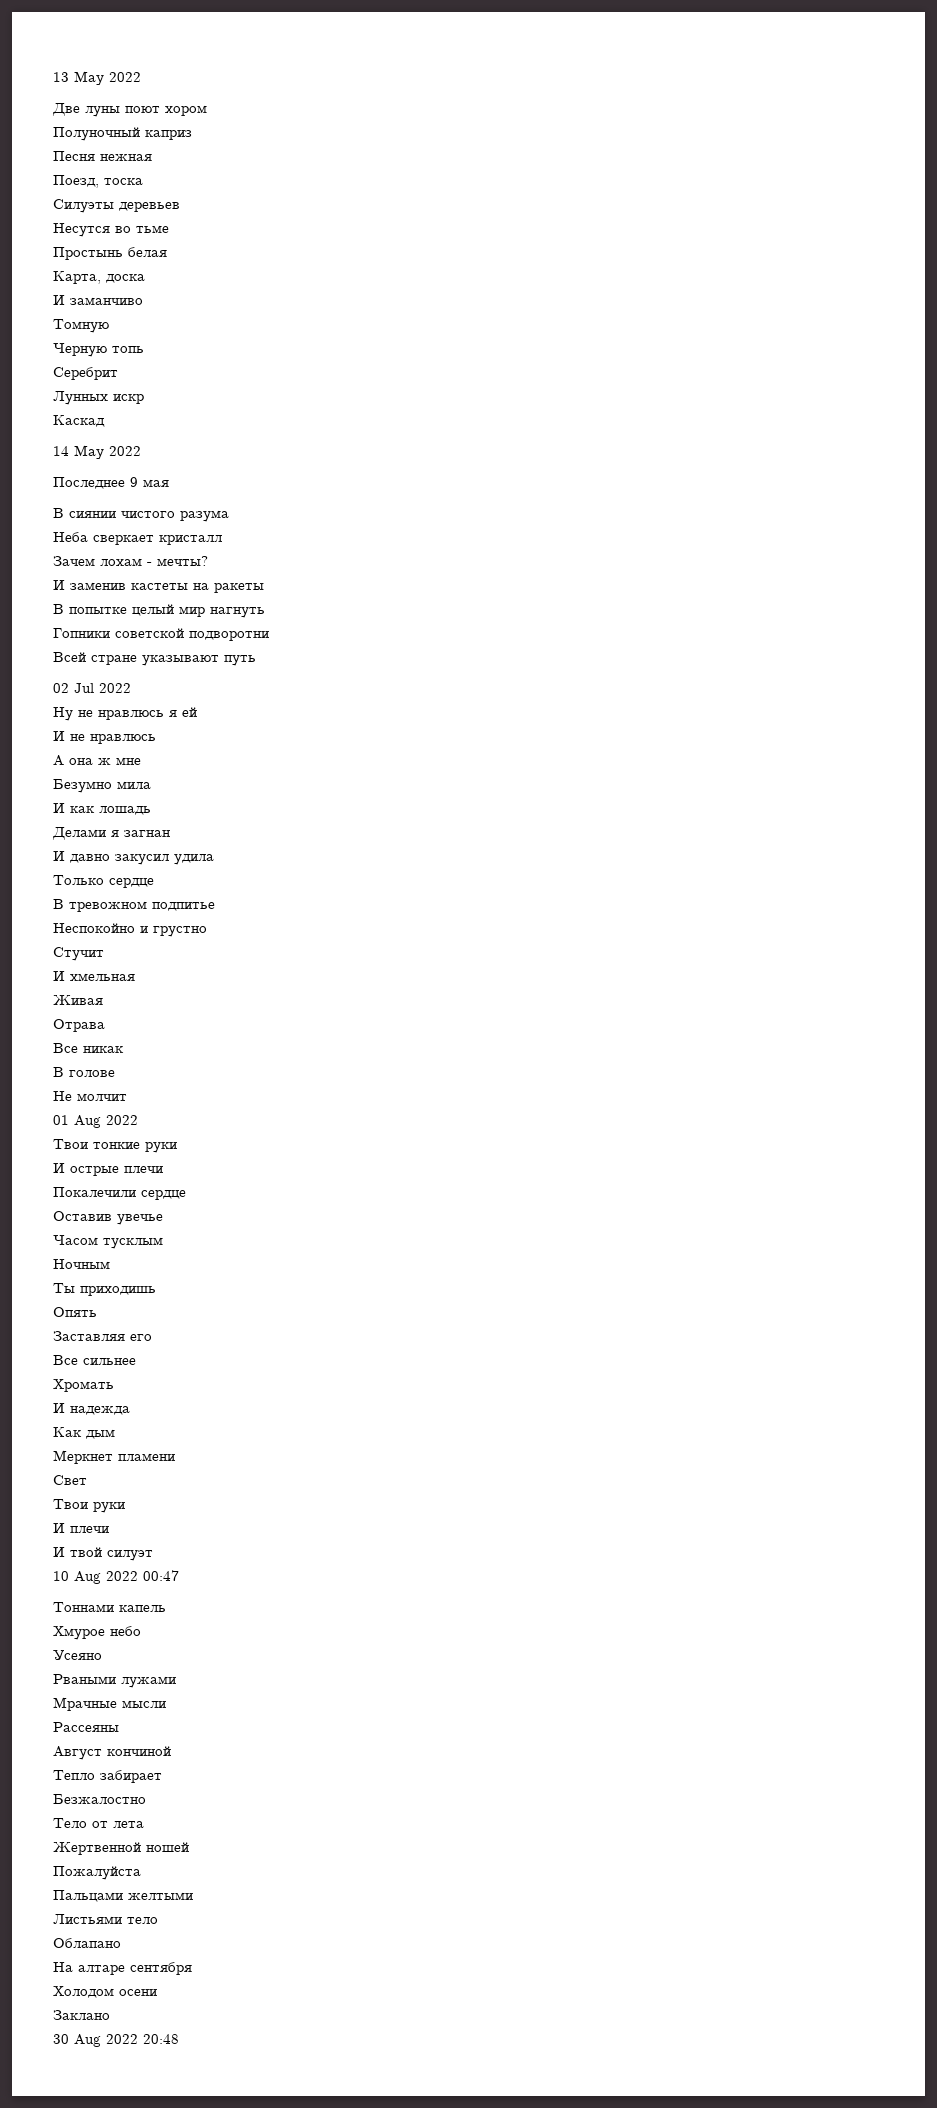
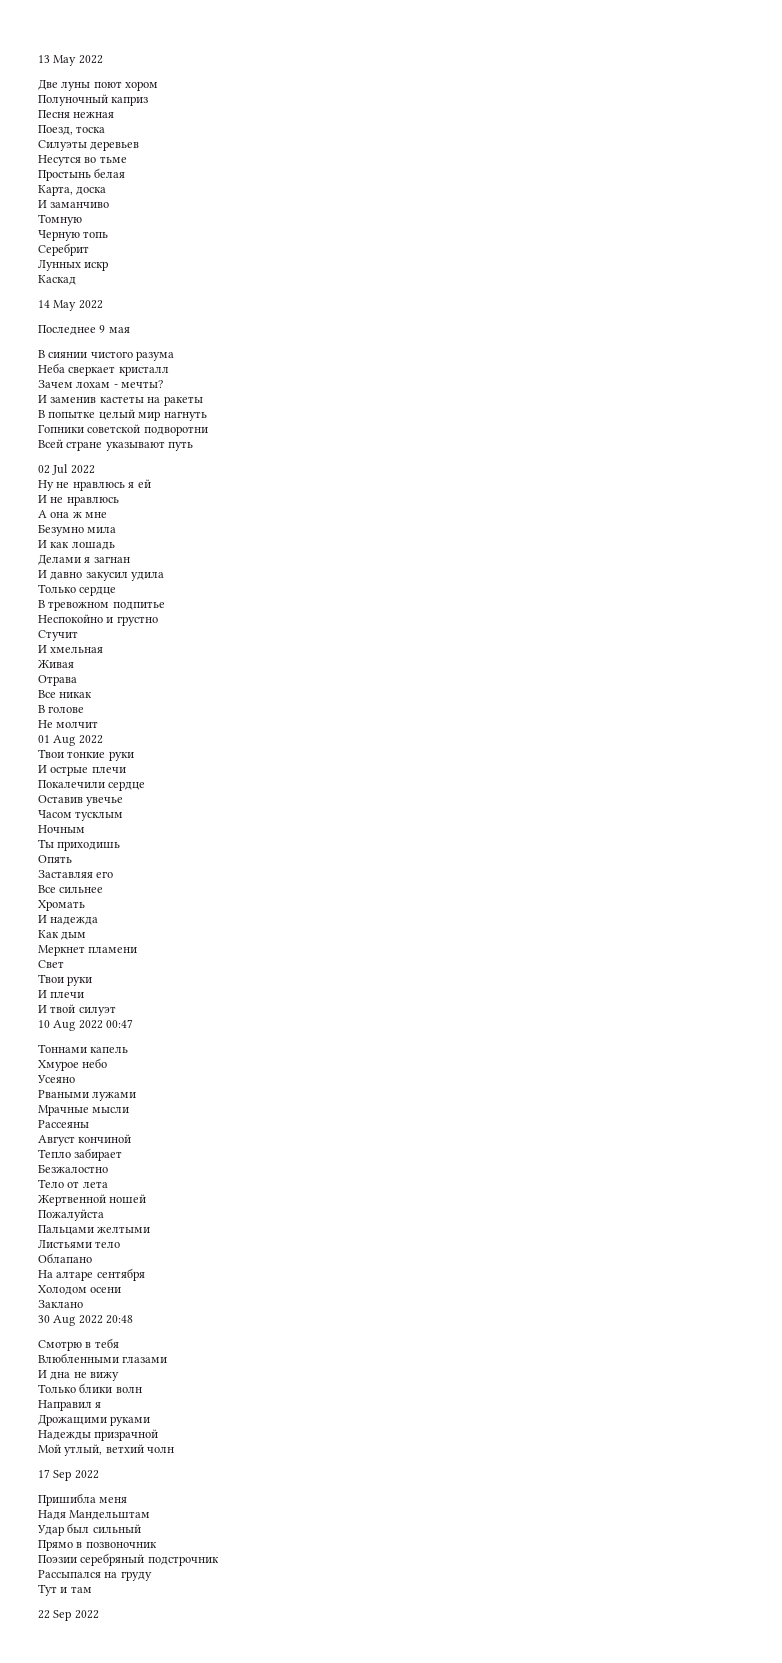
(179, 2039) none -> [38,1338,119,1351] [38,1353,168,1363] [38,1370,120,1381] [38,1383,142,1393] [38,1400,102,1411] [38,1414,151,1426] [38,1429,159,1441] [38,1444,175,1456] [38,1469,99,1481] [38,1493,128,1506] [38,1510,151,1520] [37,1523,141,1536] [38,1540,157,1551] [38,1553,219,1566] [38,1570,152,1581] [38,1584,92,1596] [38,1610,99,1621] // Смотрю в тебя // Влюбленными глазами // И дна не вижу // Только блики волн // Направил я // Дрожащими руками // Надежды призрачной // Мой утлый, ветхий чолн // 17 Sep 2022 // Пришибла меня // Надя Мандельштам // Удар был сильный // Прямо в позвоночник // Поэзии серебряный подстрочник // Рассыпался на груду // Тут и там // 22 Sep 2022

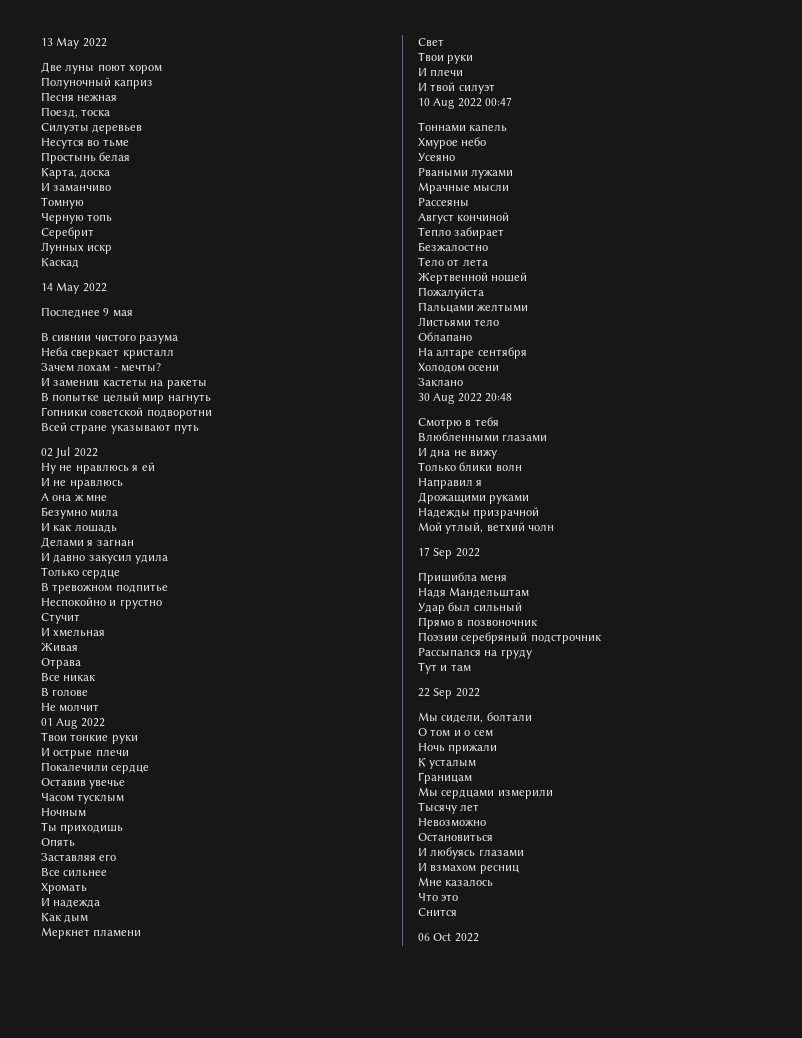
(99, 1614) none -> [418,712,532,723] [418,728,493,737] [418,743,498,754] [418,758,477,769] [418,772,472,784] [418,787,553,799] [418,802,480,814] [418,818,486,827] [418,833,493,842] [418,847,524,859] [418,863,519,874] [418,877,494,887] [418,893,459,901] [418,908,457,916] [418,933,479,942] // Мы сидели, болтали // О том и о сем // Ночь прижали // К усталым // Границам // Мы сердцами измерили // Тысячу лет // Невозможно // Остановиться // И любуясь глазами // И взмахом ресниц // Мне казалось // Что это // Снится // 06 Oct 2022

